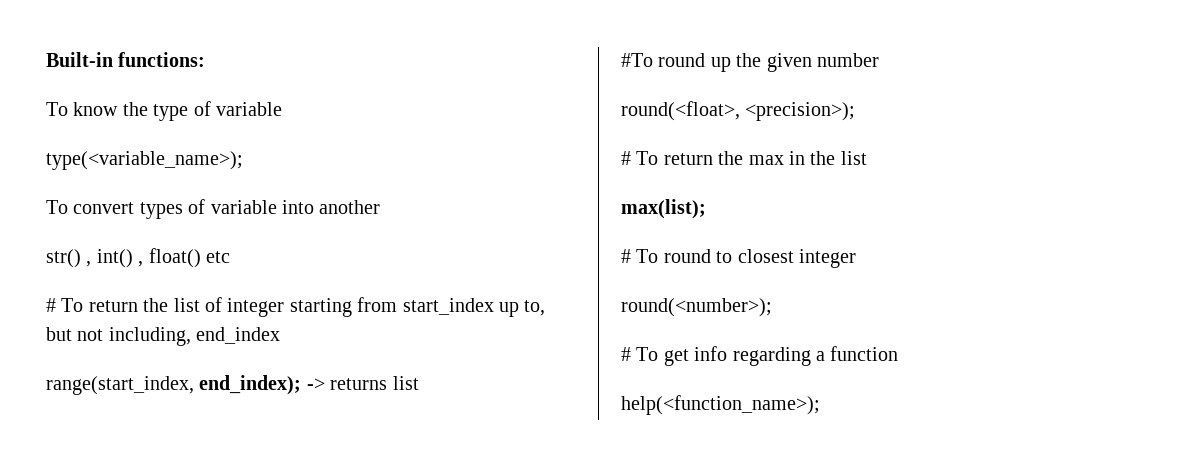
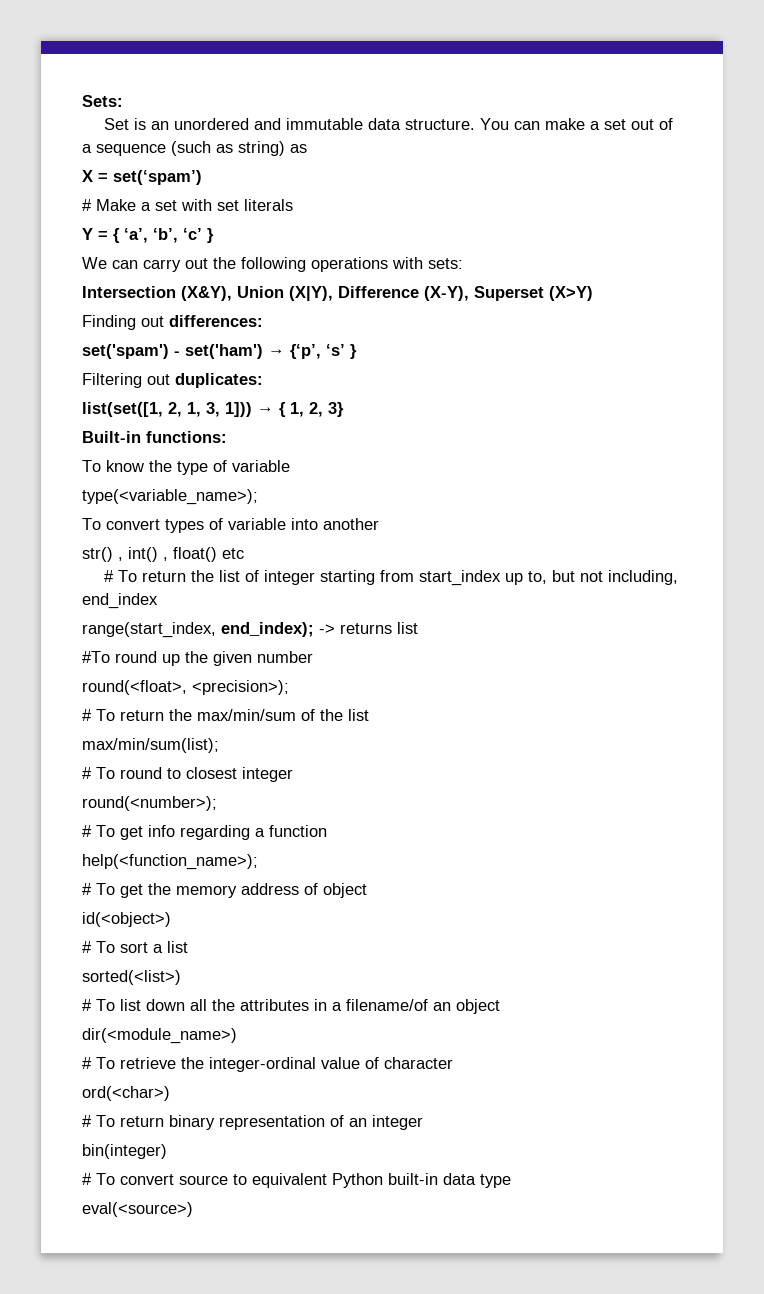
(46, 59) none -> [82,95,123,107] [103,118,673,130] [82,141,307,156] [82,170,202,185] [82,199,293,211] [82,228,214,243] [82,257,463,272] [82,286,593,301] [82,315,263,330] [82,344,357,359] [82,373,263,388] [82,402,344,417] Sets: // Set is an unordered and immutable data structure. You can make a set out of a sequence (such as string) as // X = set(‘spam’) // # Make a set with set literals // Y = { ‘a’, ‘b’, ‘c’ } // We can carry out the following operations with sets: // Intersection (X&Y), Union (X|Y), Difference (X-Y), Superset (X>Y) // Finding out differences: // set('spam') - set('ham') → {‘p’, ‘s’ } // Filtering out duplicates: // list(set([1, 2, 1, 3, 1])) → { 1, 2, 3} //
[748,151,805,165] max in -> [197,709,315,721] max/min/sum of
[621,199,706,219] max(list); -> [82,738,219,753] max/min/sum(list);
(820, 405) none -> [82,883,367,898] [82,912,171,927] [82,941,188,953] [82,970,181,985] [82,999,500,1014] [82,1028,237,1044] [82,1057,453,1072] [82,1086,170,1101] [82,1115,423,1130] [82,1144,167,1159] [82,1173,511,1188] [82,1202,193,1217] // # To get the memory address of object // id(<object>) // # To sort a list // sorted(<list>) // # To list down all the attributes in a filename/of an object // dir(<module_name>) // # To retrieve the integer-ordinal value of character // ord(<char>) // # To return binary representation of an integer // bin(integer) // # To convert source to equivalent Python built-in data type // eval(<source>)

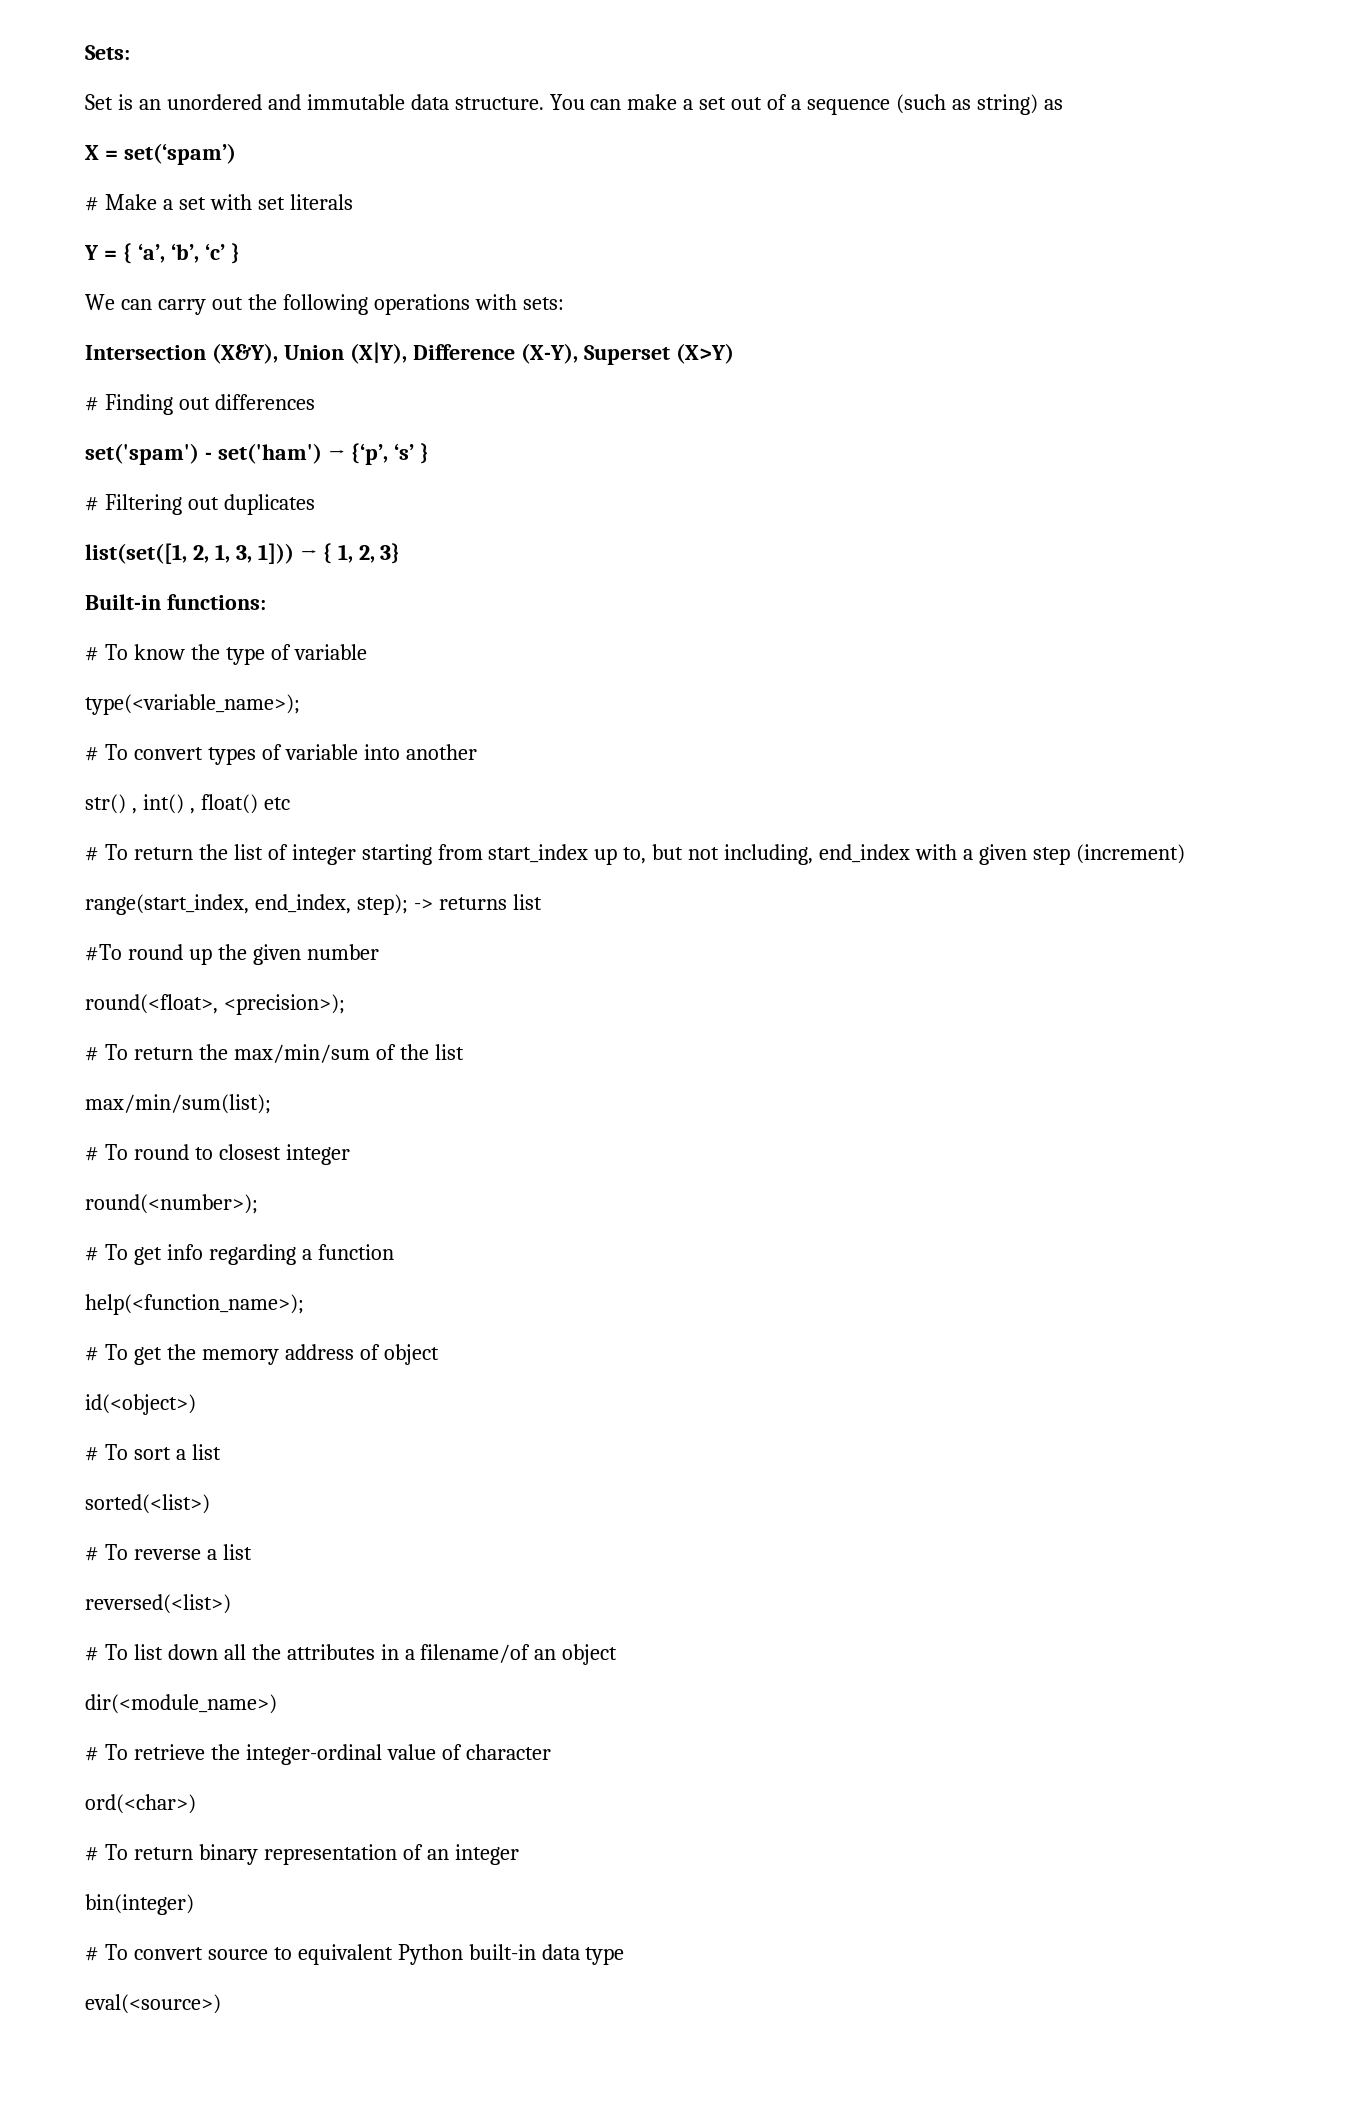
(593, 293) none -> [85,396,99,411] #
[169,315,263,327] differences: -> [214,394,315,410] differences
(357, 351) none -> [85,496,99,511] #
[175,373,263,388] duplicates: -> [223,494,315,515] duplicates
(227, 437) none -> [85,646,99,661] #
(258, 497) none -> [85,746,99,761] #
(158, 601) none -> [915,844,1185,865] with a given step (increment)
[221,622,314,637] end_index); -> [254,894,408,915] end_index, step);
(181, 977) none -> [85,1544,252,1561] [85,1594,231,1614] // # To reverse a list // reversed(<list>)

